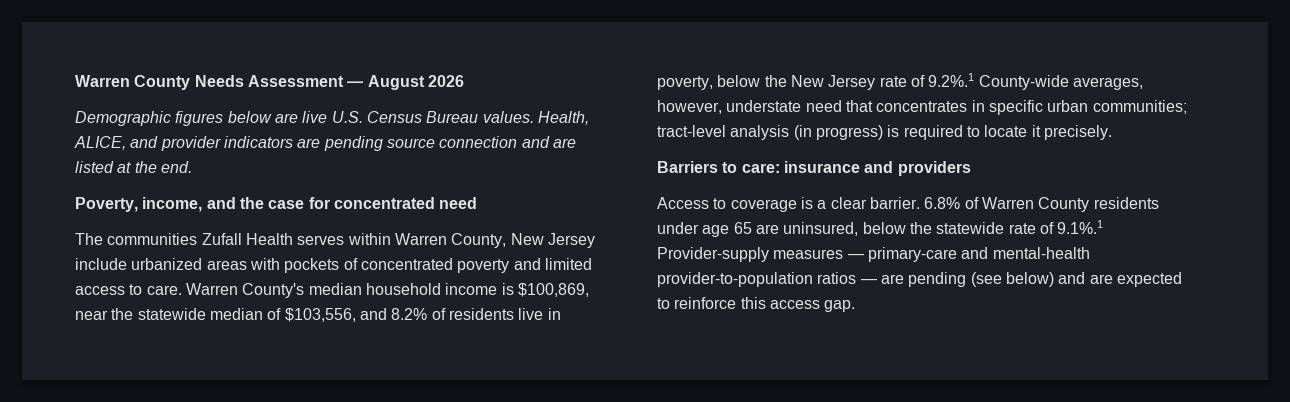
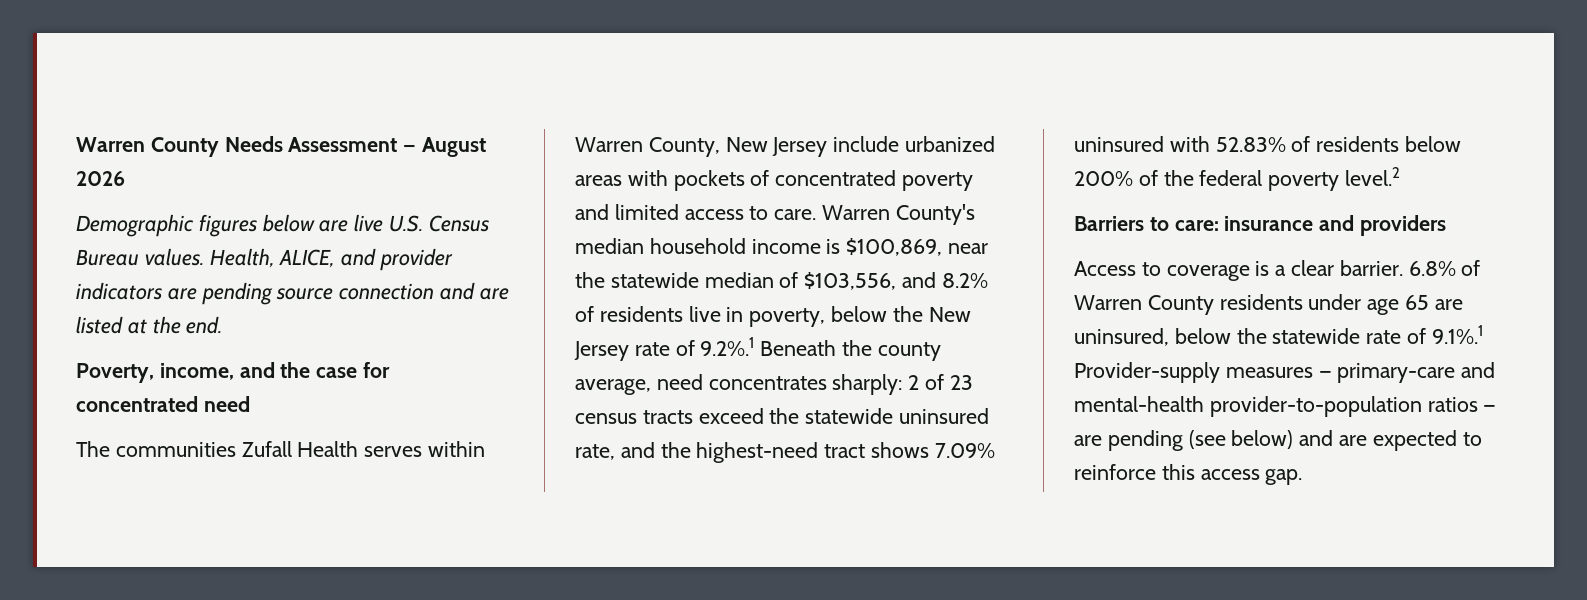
[978,75,1143,90] [657,100,1187,115] [657,125,1112,140] County-wide averages, however, understate need that concentrates in specific urban communities; tract-level analysis (in progress) is required to locate it precisely. -> [760,340,941,361] [575,374,973,395] [575,408,990,424] [575,442,995,463] [1074,136,1462,152] [1074,167,1401,191] Beneath the county average, need concentrates sharply: 2 of 23 census tracts exceed the statewide uninsured rate, and the highest-need tract shows 7.09% uninsured with 52.83% of residents below 200% of the federal poverty level.2

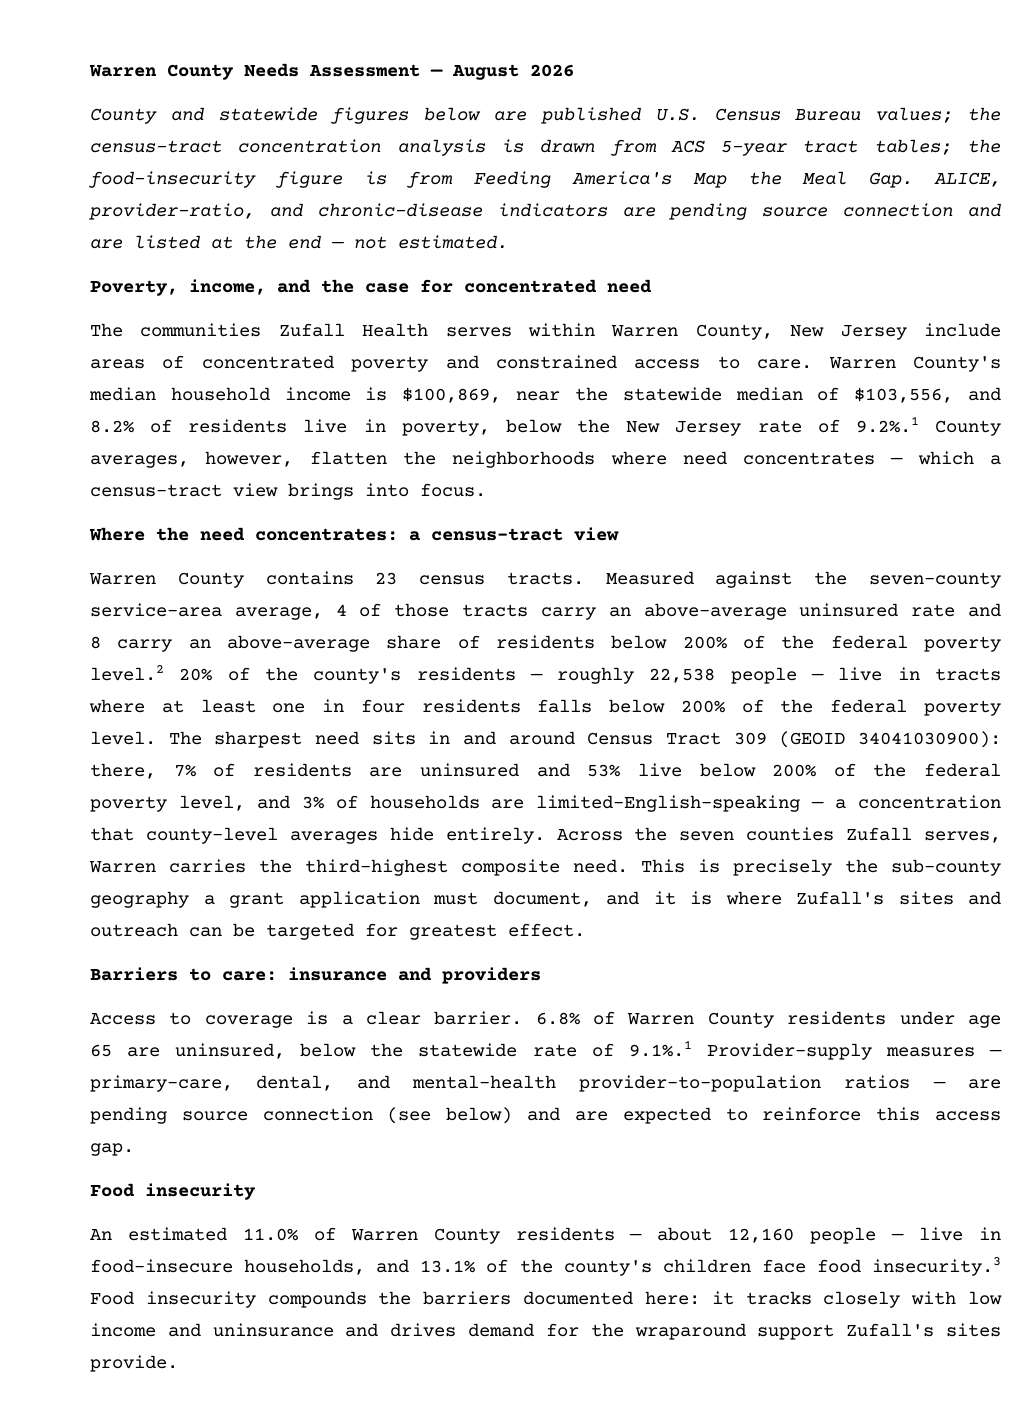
[76,214,194,237] Demographic -> [90,107,318,124] County and statewide
[354,214,384,232] live -> [540,107,641,124] published
[144,248,454,271] values. Health, ALICE, and provider -> [876,107,1002,123] [90,139,1001,156] [88,171,1001,188] [89,203,483,220] values; the census-tract concentration analysis is drawn from ACS 5-year tract tables; the food-insecurity figure is from Feeding America's Map the Meal Gap. ALICE, provider-ratio, and chronic-disease
[186,316,223,334] end. -> [288,235,508,249] end — not estimated.
[904,136,995,152] [575,170,745,191] urbanized areas with pockets -> [90,359,145,369] areas
[614,204,679,220] limited -> [495,355,617,369] constrained
[760,340,941,361] [575,374,973,395] [575,408,990,424] [575,442,995,463] [1074,136,1286,152] Beneath the county average, need concentrates sharply: 2 of 23 census tracts exceed the statewide uninsured rate, and the highest-need tract shows 7.09% uninsured with 52.83% -> [935,420,1002,436] [90,451,1001,468] [90,483,486,500] [89,527,619,541] [89,571,1002,588] [90,603,1002,620] [90,635,442,652] County averages, however, flatten the neighborhoods where need concentrates — which a census-tract view brings into focus. // Where the need concentrates: a census-tract view // Warren County contains 23 census tracts. Measured against the seven-county service-area average, 4 of those tracts carry an above-average uninsured rate and 8 carry an above-average share
(1401, 176) none -> [179,667,1001,684] [89,699,1001,716] [90,731,1001,748] [90,763,1002,779] [90,795,1001,812] [90,827,1001,844] [89,859,1001,876] [90,891,1001,908] [90,923,585,940] 20% of the county's residents — roughly 22,538 people — live in tracts where at least one in four residents falls below 200% of the federal poverty level. The sharpest need sits in and around Census Tract 309 (GEOID 34041030900): there, 7% of residents are uninsured and 53% live below 200% of the federal poverty level, and 3% of households are limited-English-speaking — a concentration that county-level averages hide entirely. Across the seven counties Zufall serves, Warren carries the third-highest composite need. This is precisely the sub-county geography a grant application must document, and it is where Zufall's sites and outreach can be targeted for greatest effect.
[1337,363,1456,383] primary-care -> [90,1075,334,1092] primary-care, dental,
(1183, 440) none -> [181,1107,373,1121] source connection
(1303, 477) none -> [90,1183,256,1200] [90,1227,1001,1244] [90,1257,1002,1276] [90,1291,1003,1308] [90,1323,1002,1340] [90,1355,178,1372] // Food insecurity // An estimated 11.0% of Warren County residents — about 12,160 people — live in food-insecure households, and 13.1% of the county's children face food insecurity.3 Food insecurity compounds the barriers documented here: it tracks closely with low income and uninsurance and drives demand for the wraparound support Zufall's sites provide.

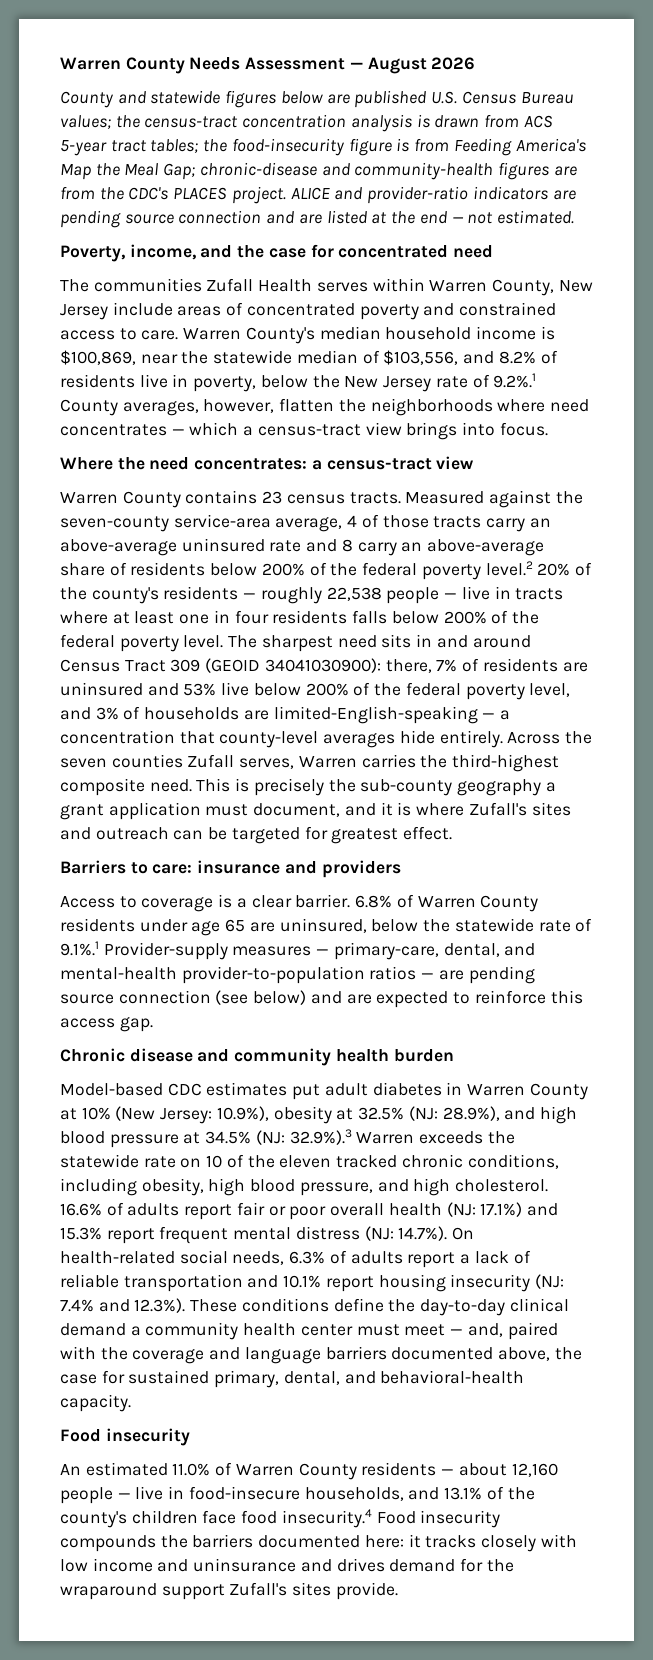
[869,172,1001,188] [89,203,483,220] Gap. ALICE, provider-ratio, and chronic-disease -> [163,162,577,180] [60,186,469,204] Gap; chronic-disease and community-health figures are from the CDC's PLACES project. ALICE and provider-ratio
(134, 1149) none -> [60,1048,454,1066] [60,1082,588,1100] [60,1106,577,1124] [60,1129,515,1148] [60,1154,559,1169] [60,1178,549,1196] [60,1202,558,1220] [60,1226,475,1244] [60,1250,531,1268] [60,1274,565,1292] [60,1298,569,1316] [60,1322,558,1340] [60,1346,582,1364] [60,1370,525,1388] [60,1394,131,1412] // Chronic disease and community health burden // Model-based CDC estimates put adult diabetes in Warren County at 10% (New Jersey: 10.9%), obesity at 32.5% (NJ: 28.9%), and high blood pressure at 34.5% (NJ: 32.9%).3 Warren exceeds the statewide rate on 10 of the eleven tracked chronic conditions, including obesity, high blood pressure, and high cholesterol. 16.6% of adults report fair or poor overall health (NJ: 17.1%) and 15.3% report frequent mental distress (NJ: 14.7%). On health-related social needs, 6.3% of adults report a lack of reliable transportation and 10.1% report housing insecurity (NJ: 7.4% and 12.3%). These conditions define the day-to-day clinical demand a community health center must meet — and, paired with the coverage and language barriers documented above, the case for sustained primary, dental, and behavioral-health capacity.
[872,1257,1002,1276] insecurity.3 -> [281,1509,372,1528] insecurity.4

